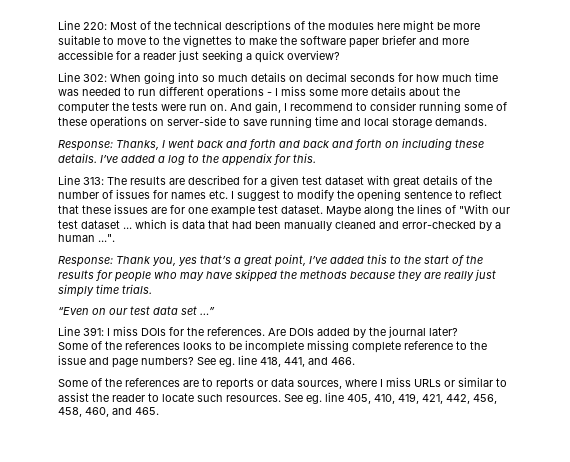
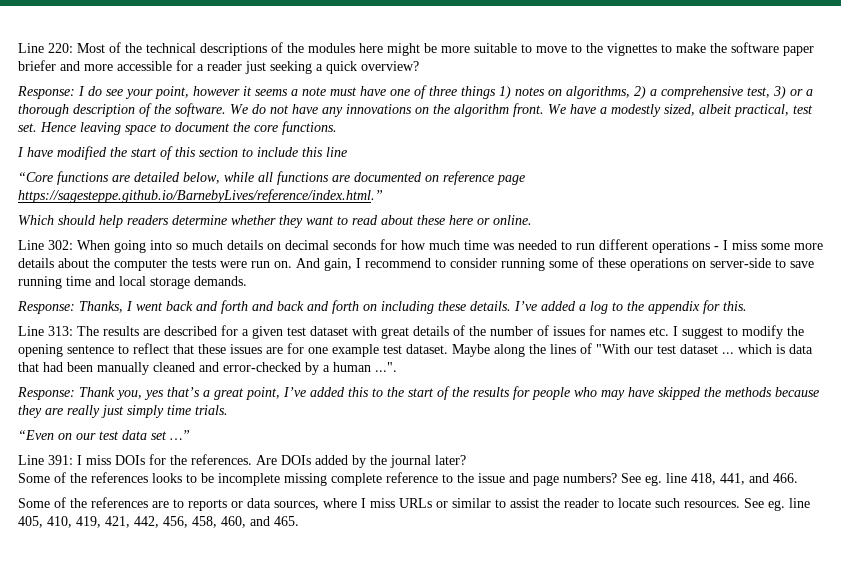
(340, 55) none -> [17,85,813,99] [18,103,813,117] [18,121,337,135] [17,146,347,160] [18,171,525,185] [18,189,383,203] [18,215,532,228] // Response: I do see your point, however it seems a note must have one of three things 1) notes on algorithms, 2) a comprehensive test, 3) or a thorough description of the software. We do not have any innovations on the algorithm front. We have a modestly sized, albeit practical, test set. Hence leaving space to document the core functions. // I have modified the start of this section to include this line // “Core functions are detailed below, while all functions are documented on reference page https://sagesteppe.github.io/BarnebyLives/reference/index.html.” // Which should help readers determine whether they want to read about these here or online.

